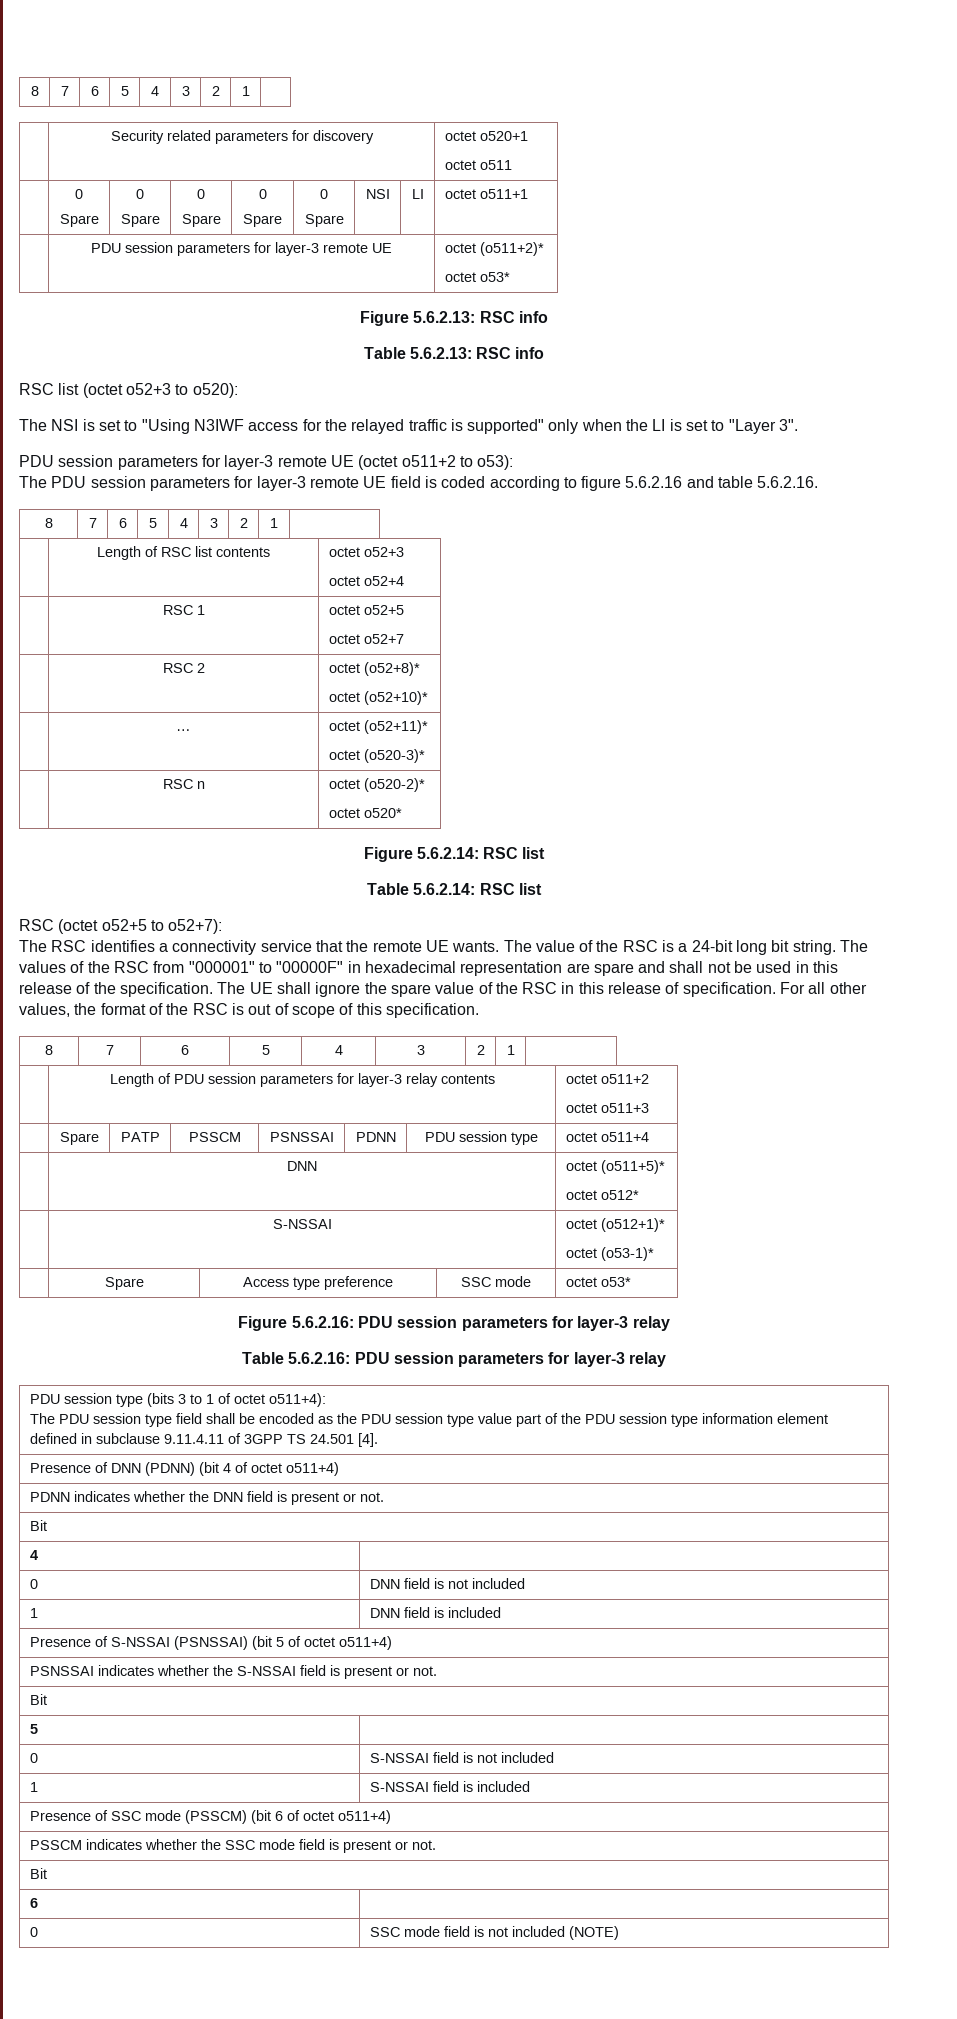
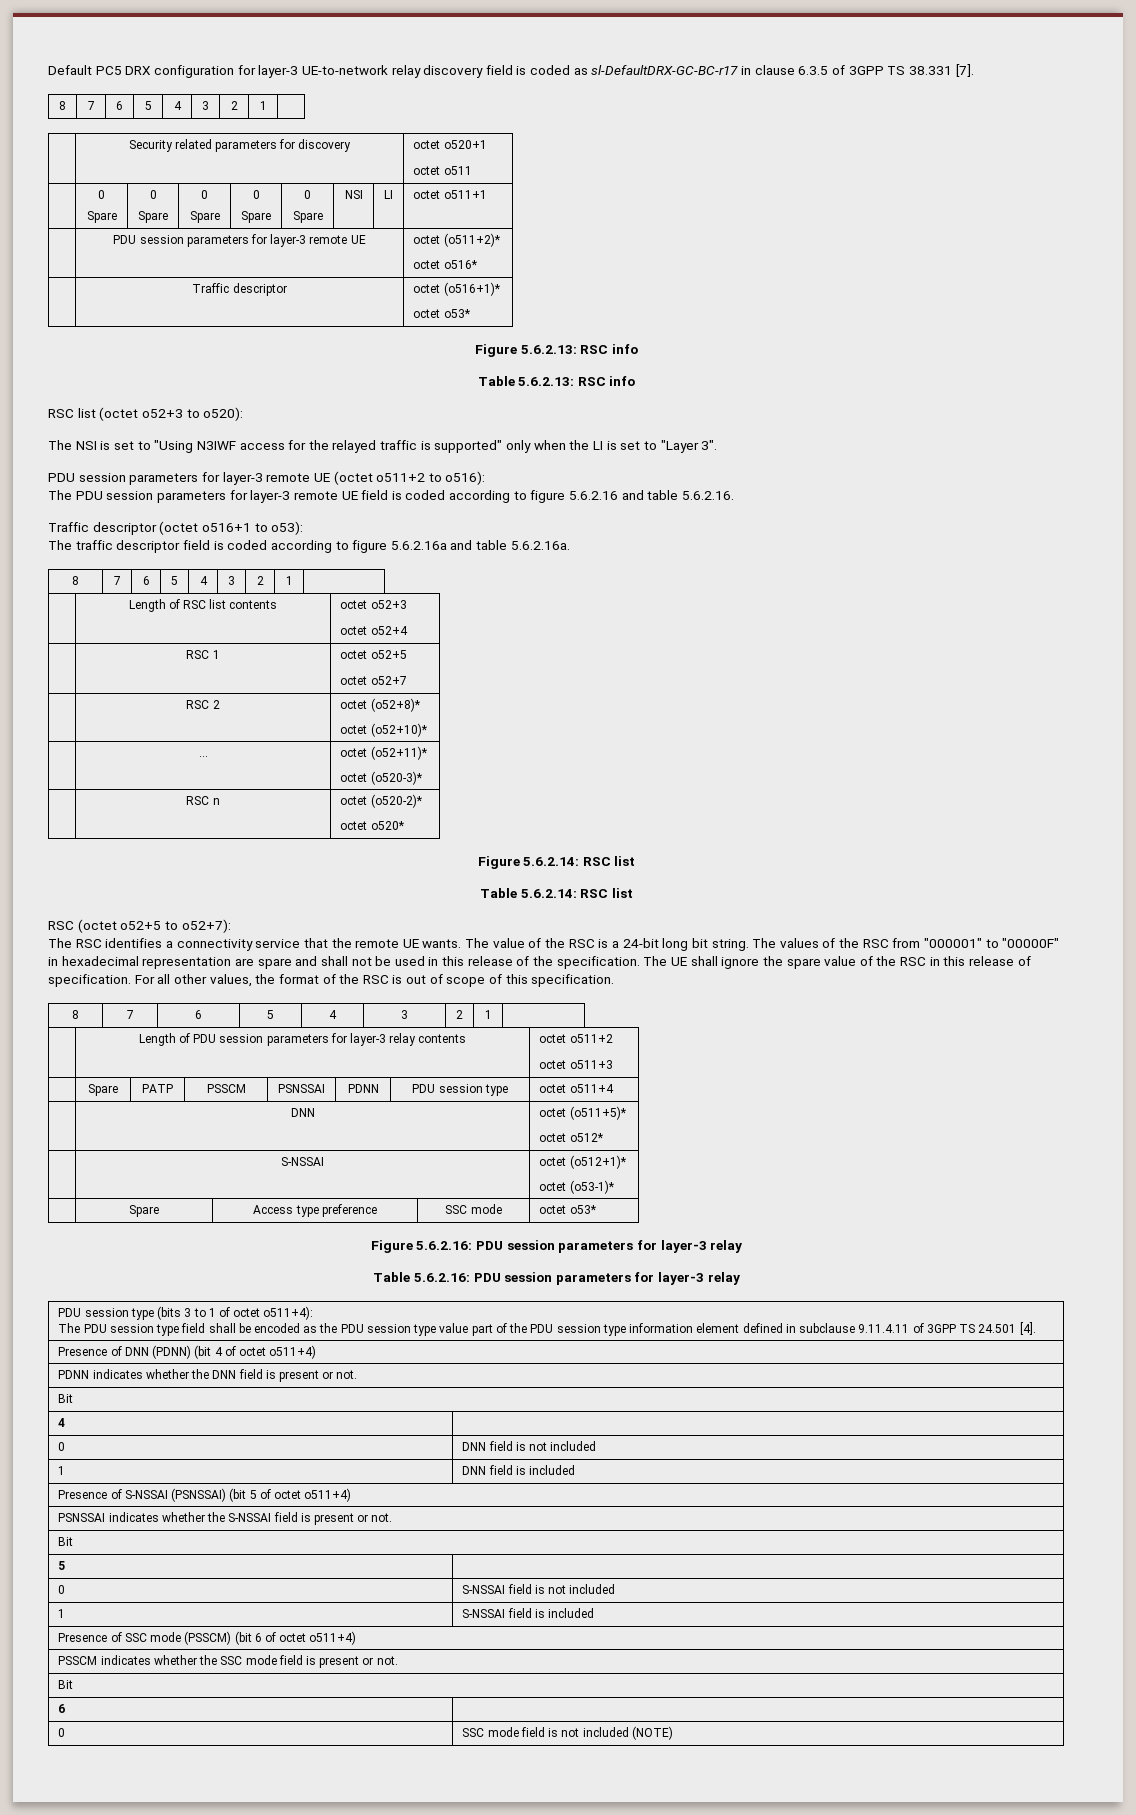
(30, 91) none -> [48,64,974,78] Default PC5 DRX configuration for layer-3 UE-to-network relay discovery field is coded as sl-DefaultDRX-GC-BC-r17 in clause 6.3.5 of 3GPP TS 38.331 [7]. //
(544, 249) none -> [413,260,477,269] [192,283,287,296] [413,282,500,296] // octet o516* // | Traffic descriptor | octet (o516+1)*
[477,455,514,470] o53): -> [445,471,486,485] o516):
(819, 482) none -> [48,521,304,535] [48,540,570,553] // Traffic descriptor (octet o516+1 to o53): // The traffic descriptor field is coded according to figure 5.6.2.16a and table 5.6.2.16a.

